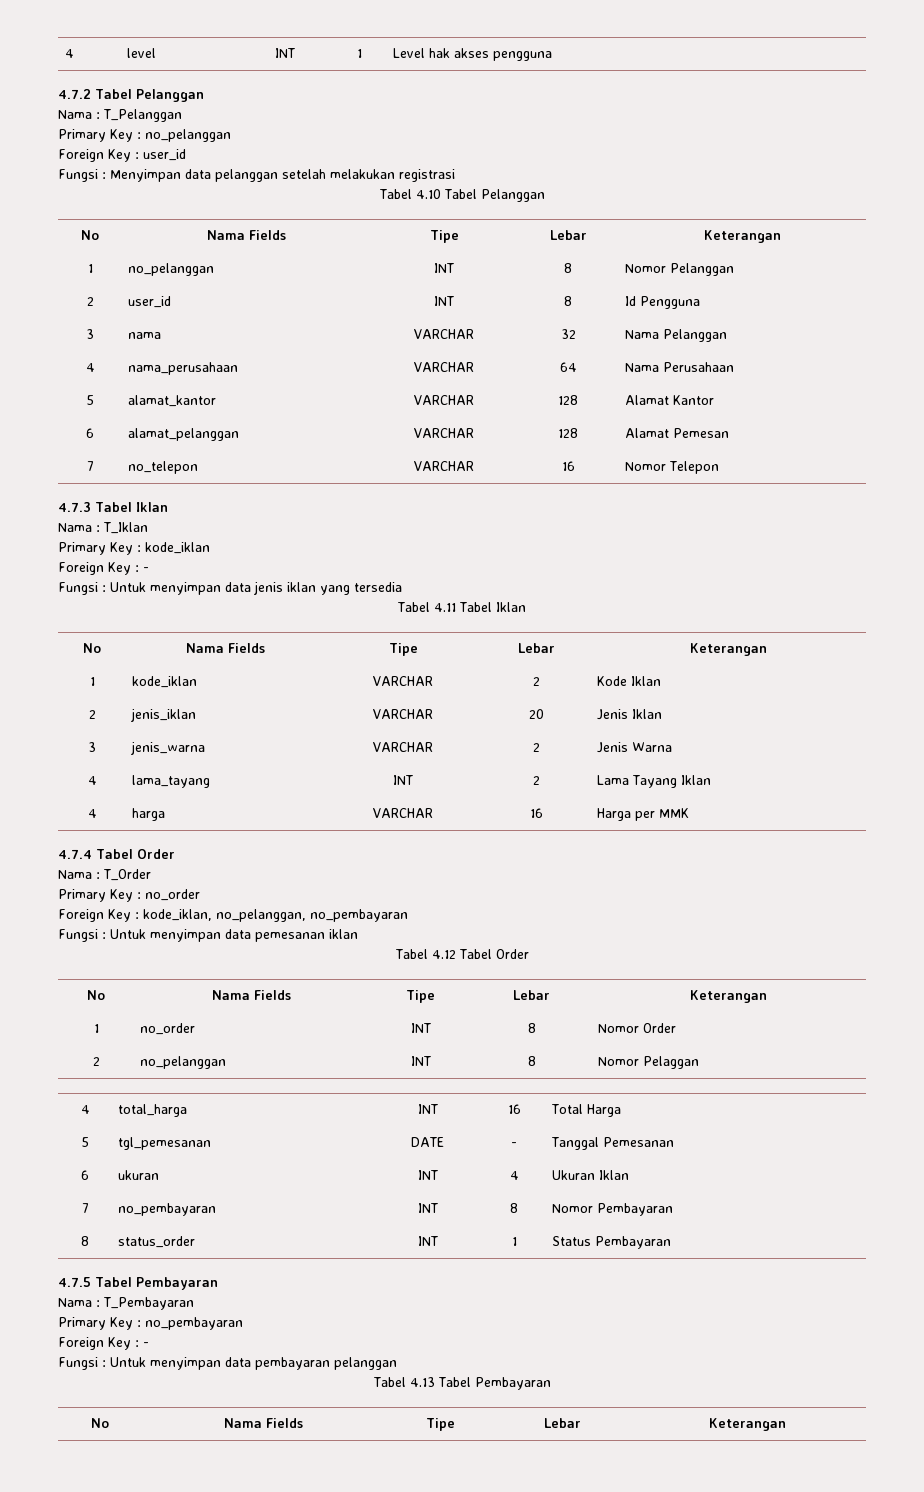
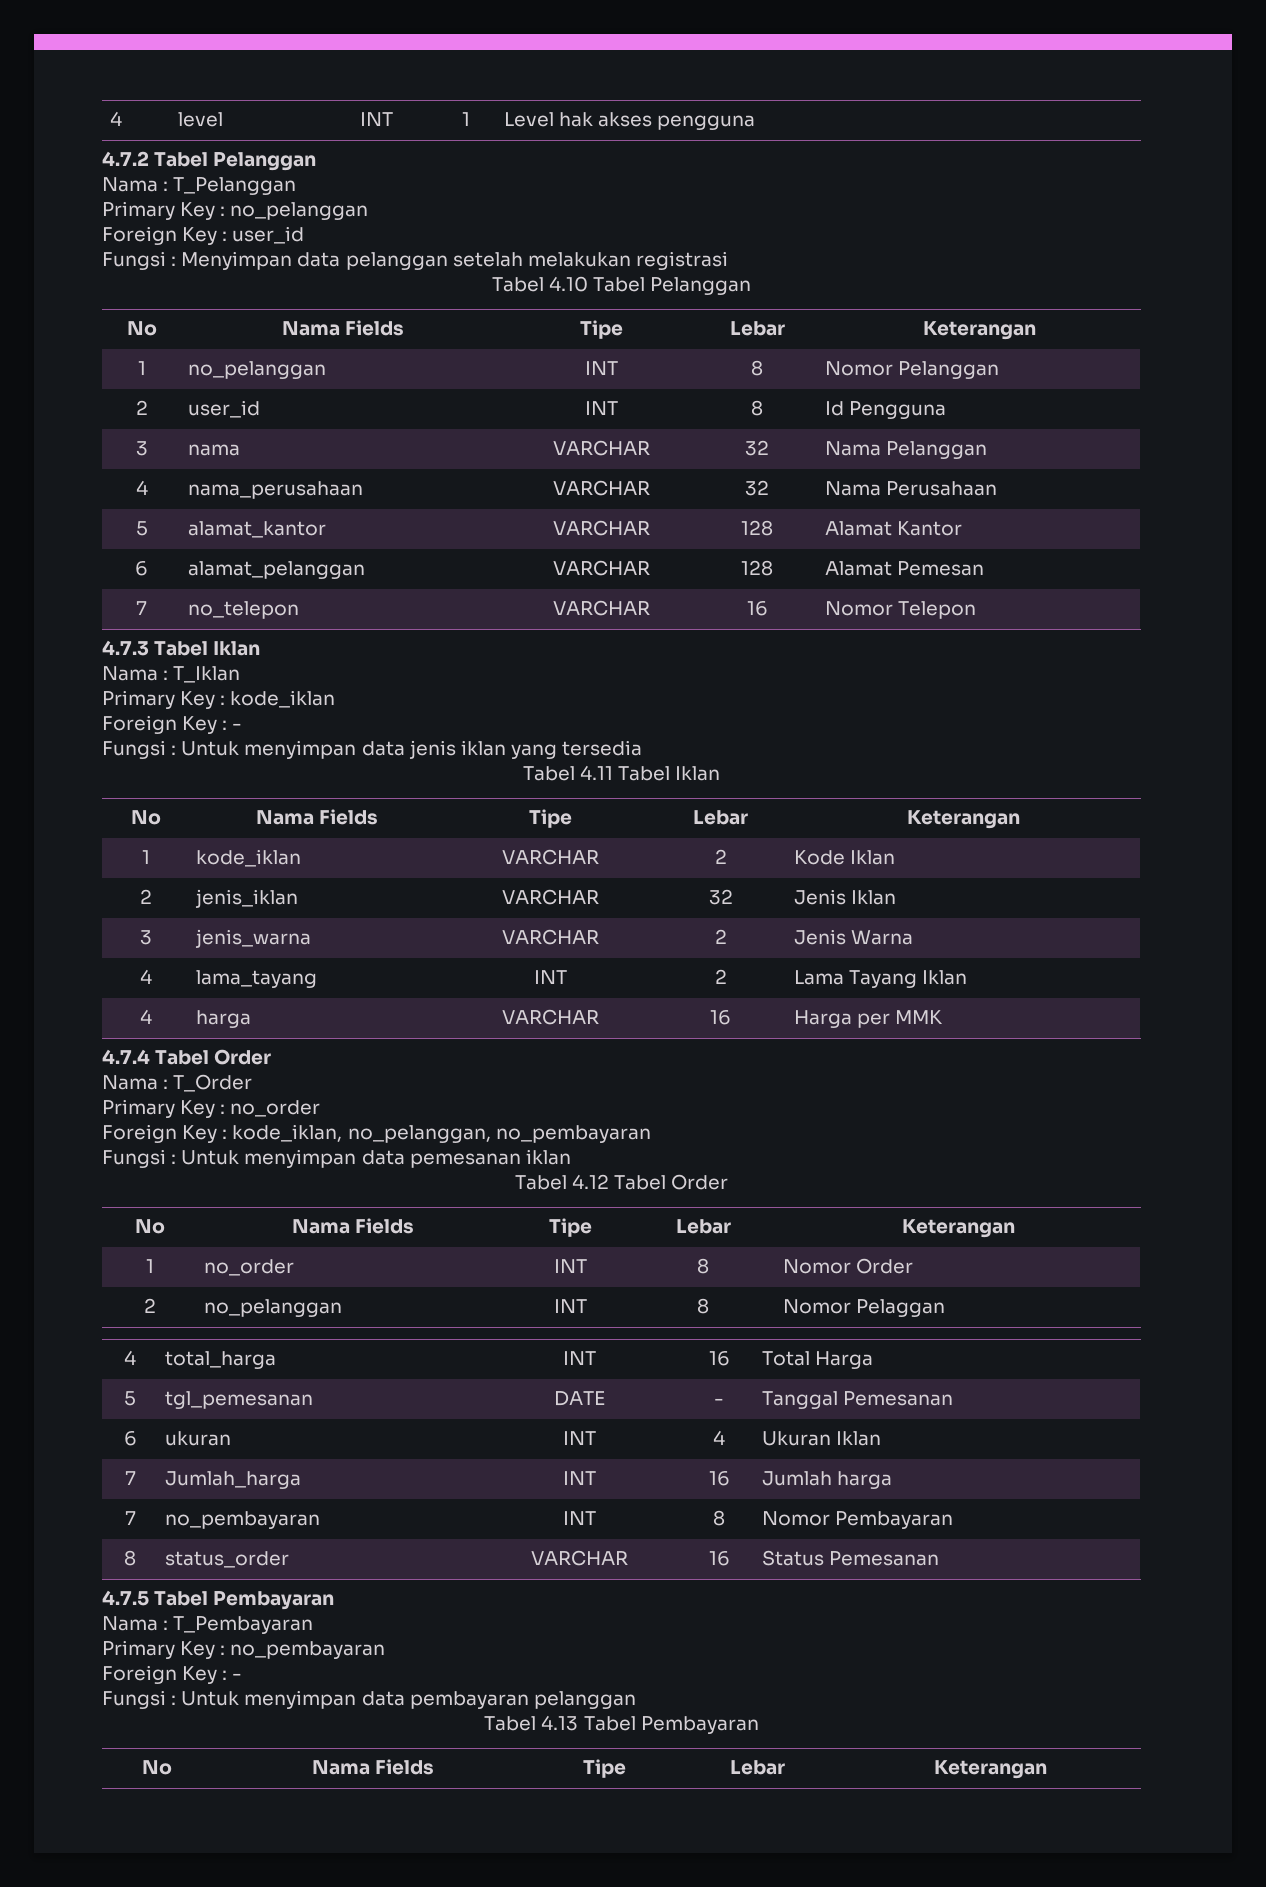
[559,362,577,372] 64 -> [745,480,769,496] 32
[528,709,544,719] 20 -> [708,889,733,905] 32
(629, 1175) none -> [124,1471,136,1485] [165,1471,302,1489] [562,1471,596,1485] [708,1471,730,1486] [762,1471,893,1489] // 7 | Jumlah_harga | INT | 16 | Jumlah harga
[417,1236,438,1246] [511,1237,517,1246] INT | 1 -> [530,1550,628,1566] [708,1551,730,1566] VARCHAR | 16
[594,1236,671,1249] Pembayaran -> [829,1551,940,1566] Pemesanan

